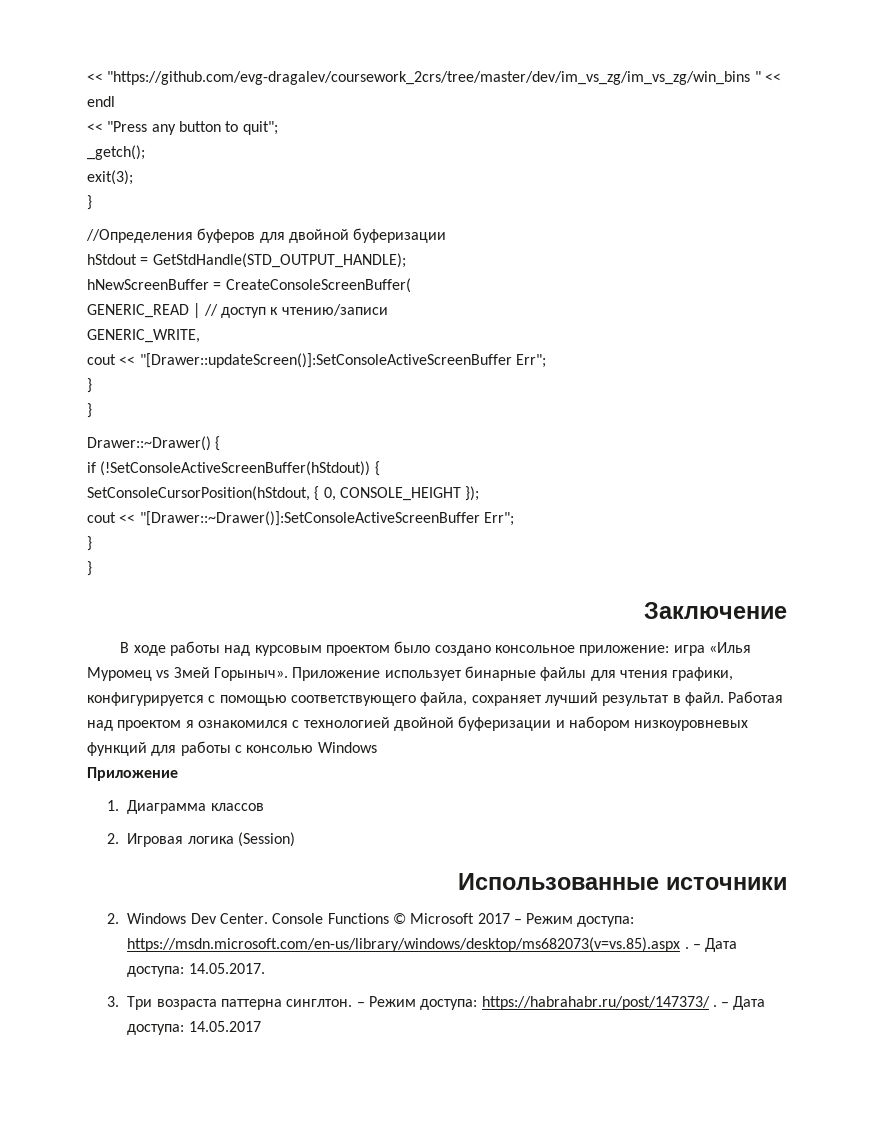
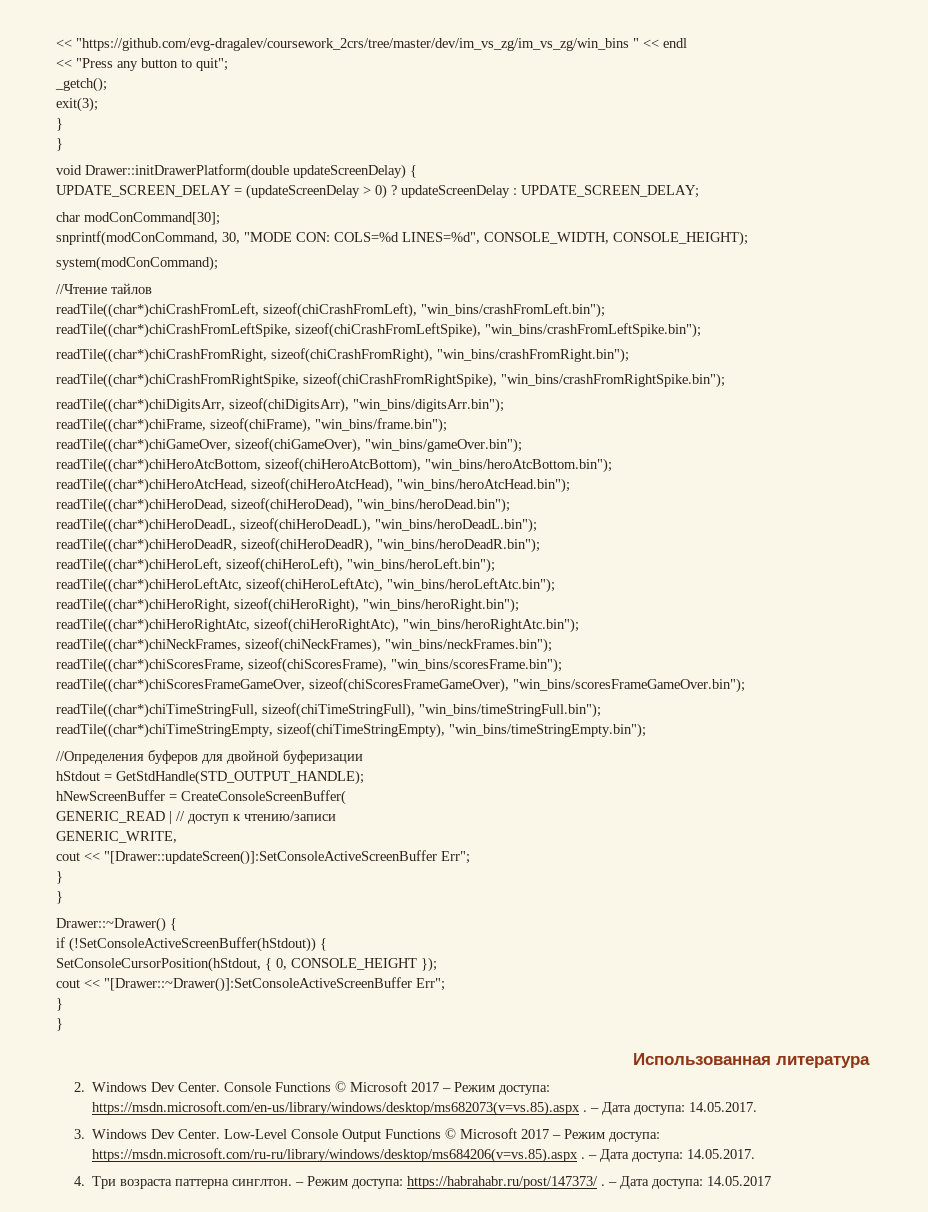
(92, 202) none -> [56,138,63,151] [56,164,417,179] [56,184,699,199] [56,212,220,225] [56,231,748,246] [56,256,218,271] [56,283,152,294] [56,303,605,318] [56,323,701,338] [56,348,629,363] [56,373,725,388] [56,398,504,413] [56,418,447,433] [56,438,522,453] [56,458,612,473] [56,478,570,493] [56,498,510,513] [56,518,537,533] [56,538,540,553] [56,558,495,573] [56,578,555,593] [56,598,519,613] [56,618,579,633] [56,638,552,653] [56,658,562,673] [56,678,745,693] [56,703,601,718] [56,723,646,738] // } // void Drawer::initDrawerPlatform(double updateScreenDelay) { // UPDATE_SCREEN_DELAY = (updateScreenDelay > 0) ? updateScreenDelay : UPDATE_SCREEN_DELAY; // char modConCommand[30]; // snprintf(modConCommand, 30, "MODE CON: COLS=%d LINES=%d", CONSOLE_WIDTH, CONSOLE_HEIGHT); // system(modConCommand); // //Чтение тайлов // readTile((char*)chiCrashFromLeft, sizeof(chiCrashFromLeft), "win_bins/crashFromLeft.bin"); // readTile((char*)chiCrashFromLeftSpike, sizeof(chiCrashFromLeftSpike), "win_bins/crashFromLeftSpike.bin"); // readTile((char*)chiCrashFromRight, sizeof(chiCrashFromRight), "win_bins/crashFromRight.bin"); // readTile((char*)chiCrashFromRightSpike, sizeof(chiCrashFromRightSpike), "win_bins/crashFromRightSpike.bin"); // readTile((char*)chiDigitsArr, sizeof(chiDigitsArr), "win_bins/digitsArr.bin"); // readTile((char*)chiFrame, sizeof(chiFrame), "win_bins/frame.bin"); // readTile((char*)chiGameOver, sizeof(chiGameOver), "win_bins/gameOver.bin"); // readTile((char*)chiHeroAtcBottom, sizeof(chiHeroAtcBottom), "win_bins/heroAtcBottom.bin"); // readTile((char*)chiHeroAtcHead, sizeof(chiHeroAtcHead), "win_bins/heroAtcHead.bin"); // readTile((char*)chiHeroDead, sizeof(chiHeroDead), "win_bins/heroDead.bin"); // readTile((char*)chiHeroDeadL, sizeof(chiHeroDeadL), "win_bins/heroDeadL.bin"); // readTile((char*)chiHeroDeadR, sizeof(chiHeroDeadR), "win_bins/heroDeadR.bin"); // readTile((char*)chiHeroLeft, sizeof(chiHeroLeft), "win_bins/heroLeft.bin"); // readTile((char*)chiHeroLeftAtc, sizeof(chiHeroLeftAtc), "win_bins/heroLeftAtc.bin"); // readTile((char*)chiHeroRight, sizeof(chiHeroRight), "win_bins/heroRight.bin"); // readTile((char*)chiHeroRightAtc, sizeof(chiHeroRightAtc), "win_bins/heroRightAtc.bin"); // readTile((char*)chiNeckFrames, sizeof(chiNeckFrames), "win_bins/neckFrames.bin"); // readTile((char*)chiScoresFrame, sizeof(chiScoresFrame), "win_bins/scoresFrame.bin"); // readTile((char*)chiScoresFrameGameOver, sizeof(chiScoresFrameGameOver), "win_bins/scoresFrameGameOver.bin"); // readTile((char*)chiTimeStringFull, sizeof(chiTimeStringFull), "win_bins/timeStringFull.bin"); // readTile((char*)chiTimeStringEmpty, sizeof(chiTimeStringEmpty), "win_bins/timeStringEmpty.bin");
[644,602,787,619] [120,641,751,656] [87,666,734,681] [87,691,784,706] [87,716,749,731] [87,741,377,756] [87,767,178,781] [107,800,264,814] [107,832,295,847] [458,873,787,890] Заключение // В ходе работы над курсовым проектом было создано консольное приложение: игра «Илья Муромец vs Змей Горыныч». Приложение использует бинарные файлы для чтения графики, конфигурируется с помощью соответствующего файла, сохраняет лучший результат в файл. Работая над проектом я ознакомился с технологией двойной буферизации и набором низкоуровневых функций для работы с консолью Windows // Приложение // 1. Диаграмма классов // 2. Игровая логика (Session) // Использованные источники -> [633,1053,870,1068] Использованная литература
(120, 1001) none -> [91,1128,660,1142] [91,1148,755,1163] [73,1176,85,1186] Windows Dev Center. Low-Level Console Output Functions © Microsoft 2017 – Режим доступа: https://msdn.microsoft.com/ru-ru/library/windows/desktop/ms684206(v=vs.85).aspx . – Дата доступа: 14.05.2017. // 4.

